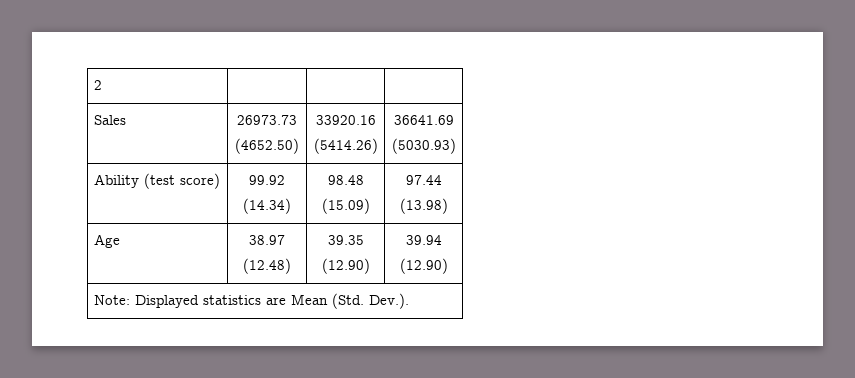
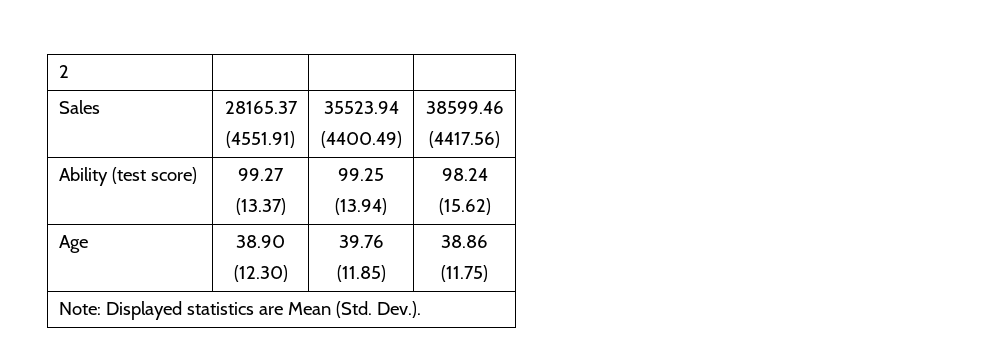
[237,115,297,125] [235,138,299,154] [315,115,376,125] [313,138,378,154] [393,115,454,125] [391,138,456,154] [93,173,220,189] [249,175,285,185] [243,198,291,214] [327,175,364,185] [321,198,370,214] [405,175,442,185] [399,198,448,214] [93,234,120,248] [249,235,285,245] [243,258,291,274] [327,235,364,245] [321,258,370,274] [405,235,442,245] [399,258,448,274] 26973.73 // (4652.50) | 33920.16 // (5414.26) | 36641.69 // (5030.93) // Ability (test score) | 99.92 // (14.34) | 98.48 // (15.09) | 97.44 // (13.98) // Age | 38.97 // (12.48) | 39.35 // (12.90) | 39.94 // (12.90) -> [224,101,298,114] [226,131,295,148] [323,101,399,114] [320,131,402,148] [425,101,504,114] [429,131,501,148] [58,167,197,186] [238,168,284,181] [235,198,286,215] [338,168,384,181] [335,198,387,215] [441,168,488,181] [438,198,491,215] [58,235,88,253] [236,235,285,248] [233,265,288,282] [338,235,384,248] [336,265,386,282] [441,235,488,248] [441,265,488,282] 28165.37 // (4551.91) | 35523.94 // (4400.49) | 38599.46 // (4417.56) // Ability (test score) | 99.27 // (13.37) | 99.25 // (13.94) | 98.24 // (15.62) // Age | 38.90 // (12.30) | 39.76 // (11.85) | 38.86 // (11.75)

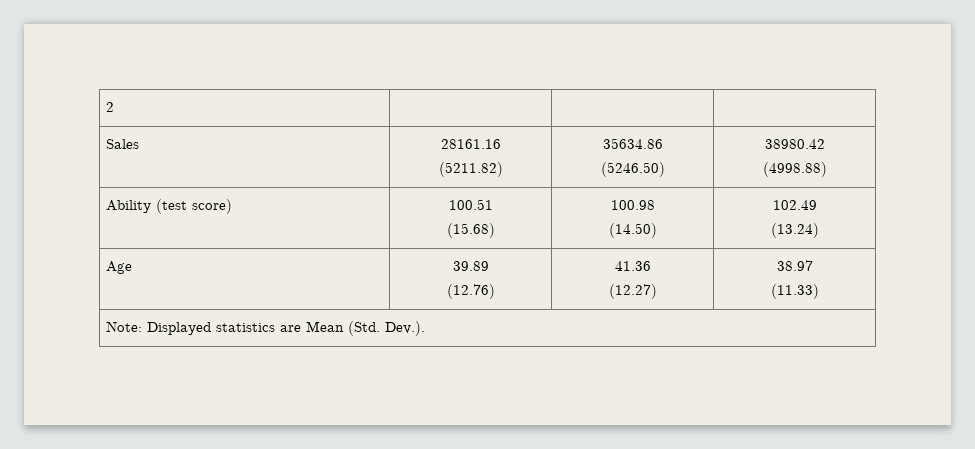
[224,101,298,114] [226,131,295,148] [323,101,399,114] [320,131,402,148] [425,101,504,114] [429,131,501,148] [58,167,197,186] [238,168,284,181] [235,198,286,215] [338,168,384,181] [335,198,387,215] [441,168,488,181] [438,198,491,215] [58,235,88,253] [236,235,285,248] [233,265,288,282] [338,235,384,248] [336,265,386,282] [441,235,488,248] [441,265,488,282] 28165.37 // (4551.91) | 35523.94 // (4400.49) | 38599.46 // (4417.56) // Ability (test score) | 99.27 // (13.37) | 99.25 // (13.94) | 98.24 // (15.62) // Age | 38.90 // (12.30) | 39.76 // (11.85) | 38.86 // (11.75) -> [440,139,501,149] [438,162,503,177] [602,138,663,149] [600,162,665,177] [764,139,825,149] [762,162,827,177] [105,199,232,214] [448,199,493,210] [446,223,495,238] [610,200,655,210] [608,223,657,238] [772,200,817,210] [770,223,819,238] [105,261,132,274] [452,261,489,271] [446,284,495,299] [614,261,651,271] [608,284,657,299] [776,260,813,271] [770,284,819,299] 28161.16 // (5211.82) | 35634.86 // (5246.50) | 38980.42 // (4998.88) // Ability (test score) | 100.51 // (15.68) | 100.98 // (14.50) | 102.49 // (13.24) // Age | 39.89 // (12.76) | 41.36 // (12.27) | 38.97 // (11.33)

